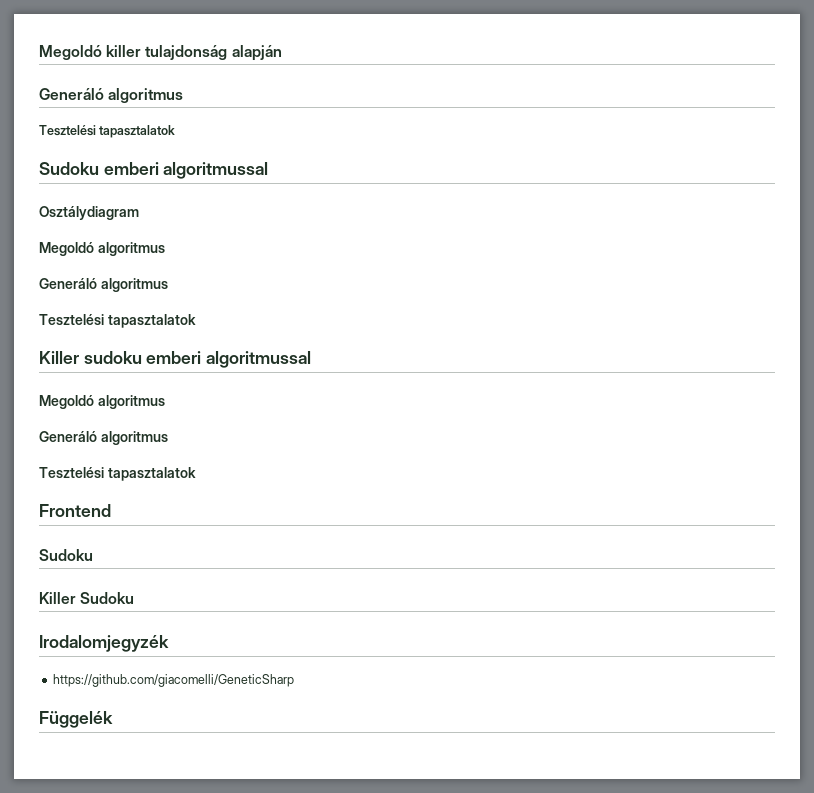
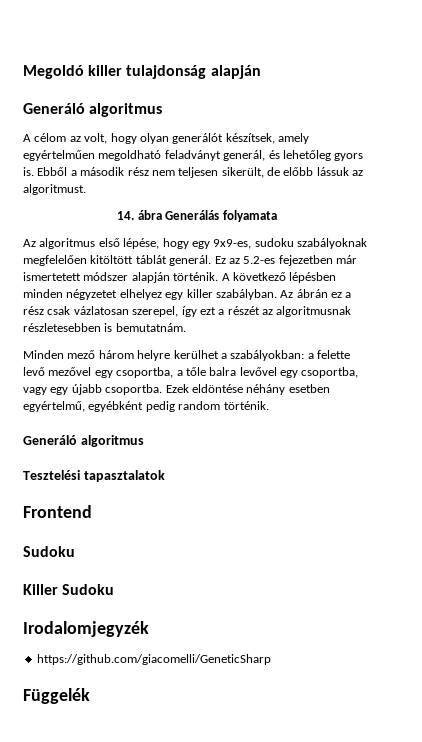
[39,125,176,138] [39,162,269,179] [39,206,139,220] [39,242,165,256] [39,278,168,292] [39,314,196,328] [39,351,312,368] [39,395,165,409] Tesztelési tapasztalatok // Sudoku emberi algoritmussal // Osztálydiagram // Megoldó algoritmus // Generáló algoritmus // Tesztelési tapasztalatok // Killer sudoku emberi algoritmussal // Megoldó algoritmus -> [23,133,309,144] [23,150,364,161] [23,167,364,178] [23,184,86,195] [117,210,277,222] [23,238,367,249] [23,255,357,266] [23,272,337,283] [23,289,352,300] [23,306,352,317] [23,323,186,332] [23,350,350,361] [23,367,359,378] [23,384,330,395] [23,401,269,412] A célom az volt, hogy olyan generálót készítsek, amely egyértelműen megoldható feladványt generál, és lehetőleg gyors is. Ebből a második rész nem teljesen sikerült, de előbb lássuk az algoritmust. // 14. ábra Generálás folyamata // Az algoritmus első lépése, hogy egy 9x9-es, sudoku szabályoknak megfelelően kitöltött táblát generál. Ez az 5.2-es fejezetben már ismertetett módszer alapján történik. A következő lépésben minden négyzetet elhelyez egy killer szabályban. Az ábrán ez a rész csak vázlatosan szerepel, így ezt a részét az algoritmusnak részletesebben is bemutatnám. // Minden mező három helyre kerülhet a szabályokban: a felette levő mezővel egy csoportba, a tőle balra levővel egy csoportba, vagy egy újabb csoportba. Ezek eldöntése néhány esetben egyértelmű, egyébként pedig random történik.

